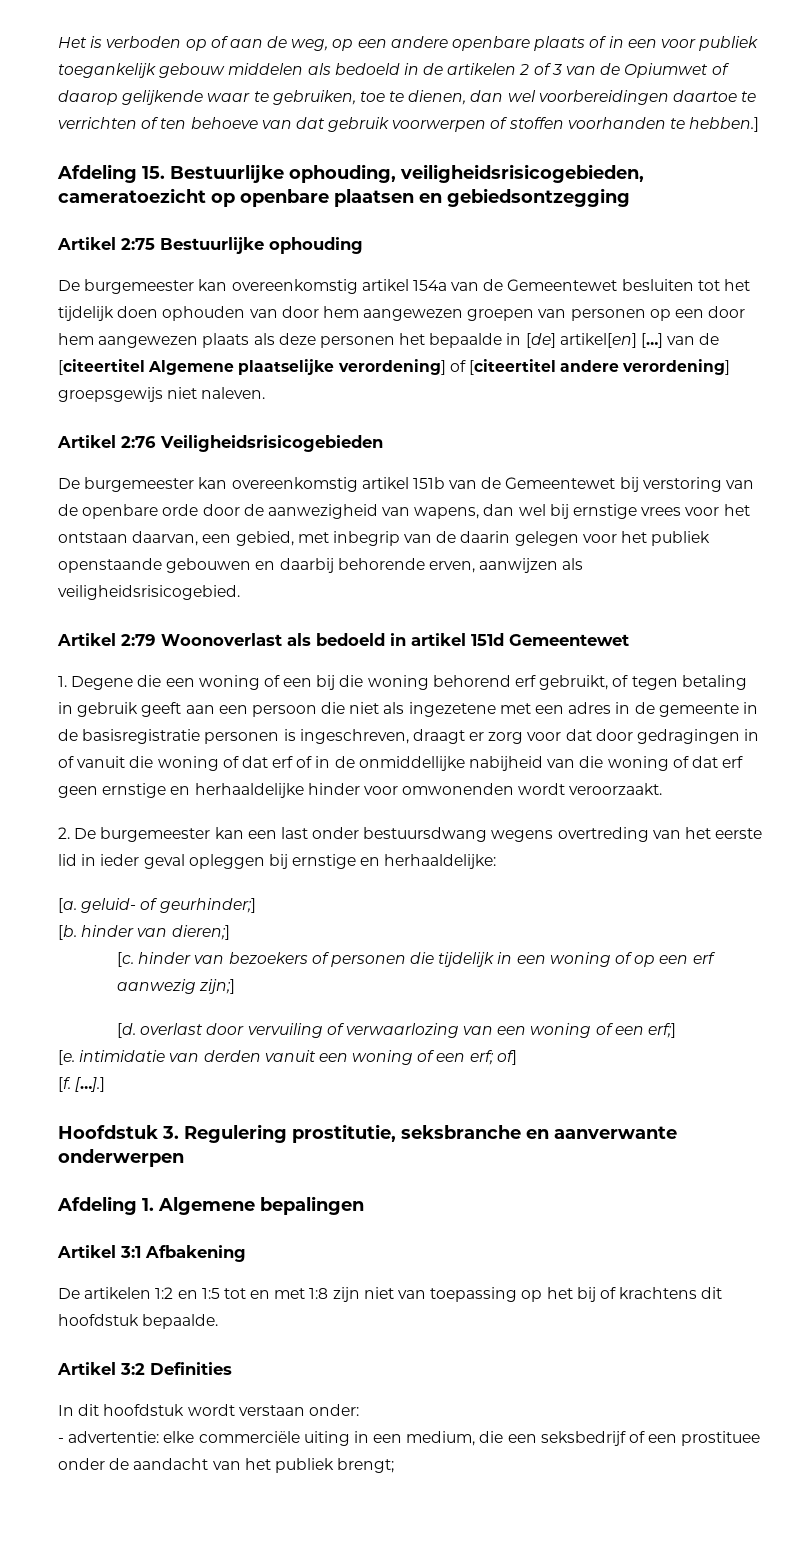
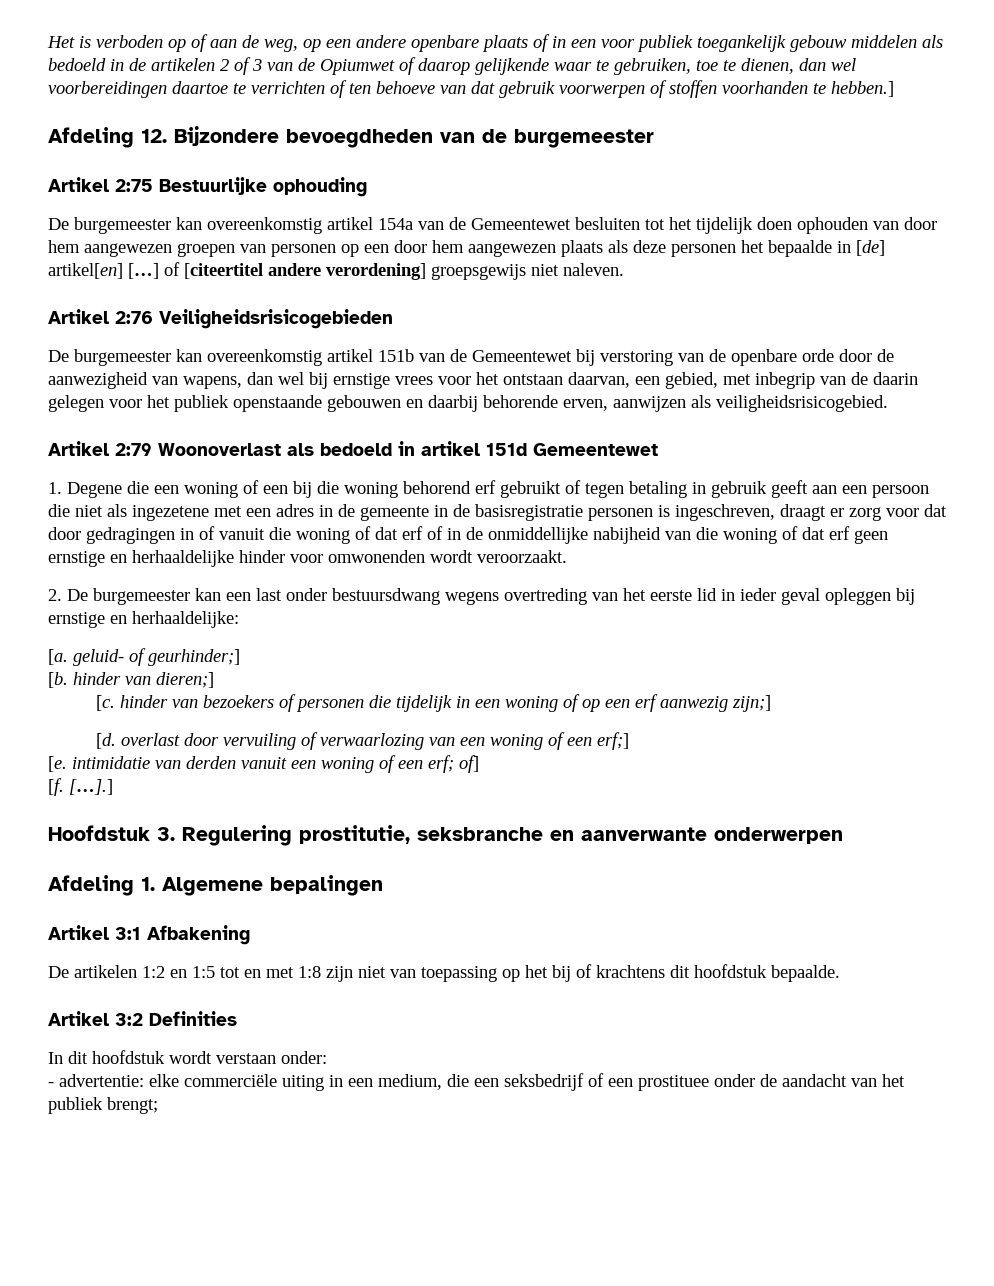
[142,164,644,183] [58,188,630,207] 15. Bestuurlijke ophouding, veiligheidsrisicogebieden, cameratoezicht op openbare plaatsen en gebiedsontzegging -> [141,126,654,148] 12. Bijzondere bevoegdheden van de burgemeester
[667,333,720,345] [58,359,446,375] van de [citeertitel Algemene plaatselijke verordening] -> (159, 271) none
[539,675,609,690] gebruikt, -> [500,481,561,498] gebruikt

